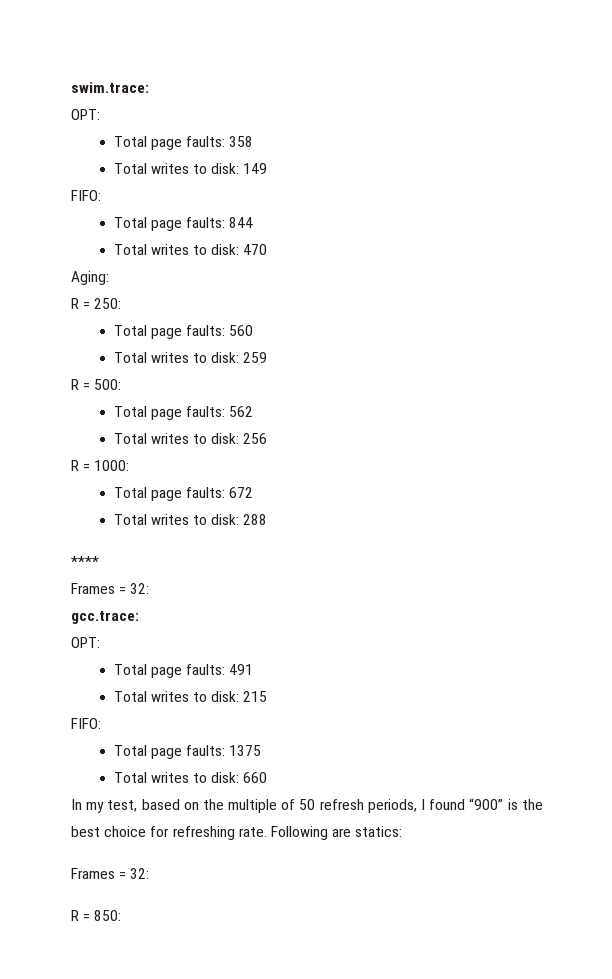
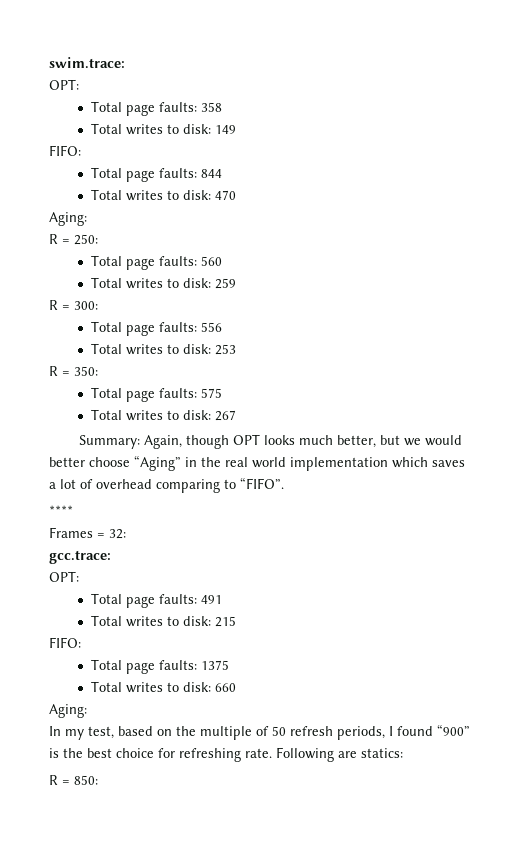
[94,379,122,390] [113,406,254,420] [113,433,268,444] [71,460,130,471] [113,487,254,501] [113,514,268,525] 500: // Total page faults: 562 // Total writes to disk: 256 // R = 1000: // Total page faults: 672 // Total writes to disk: 288 -> [74,301,98,310] [90,321,222,336] [90,343,236,355] [49,366,98,376] [90,387,222,402] [90,409,236,421] [79,434,463,449] [49,455,465,471] [49,477,284,493] 300: // Total page faults: 556 // Total writes to disk: 253 // R = 350: // Total page faults: 575 // Total writes to disk: 267 // Summary: Again, though OPT looks much better, but we would better choose “Aging” in the real world implementation which saves a lot of overhead comparing to “FIFO”.
(268, 777) none -> [49,704,87,718] // Aging:
[71,868,150,879] // Frames = 32: -> (403, 753) none

